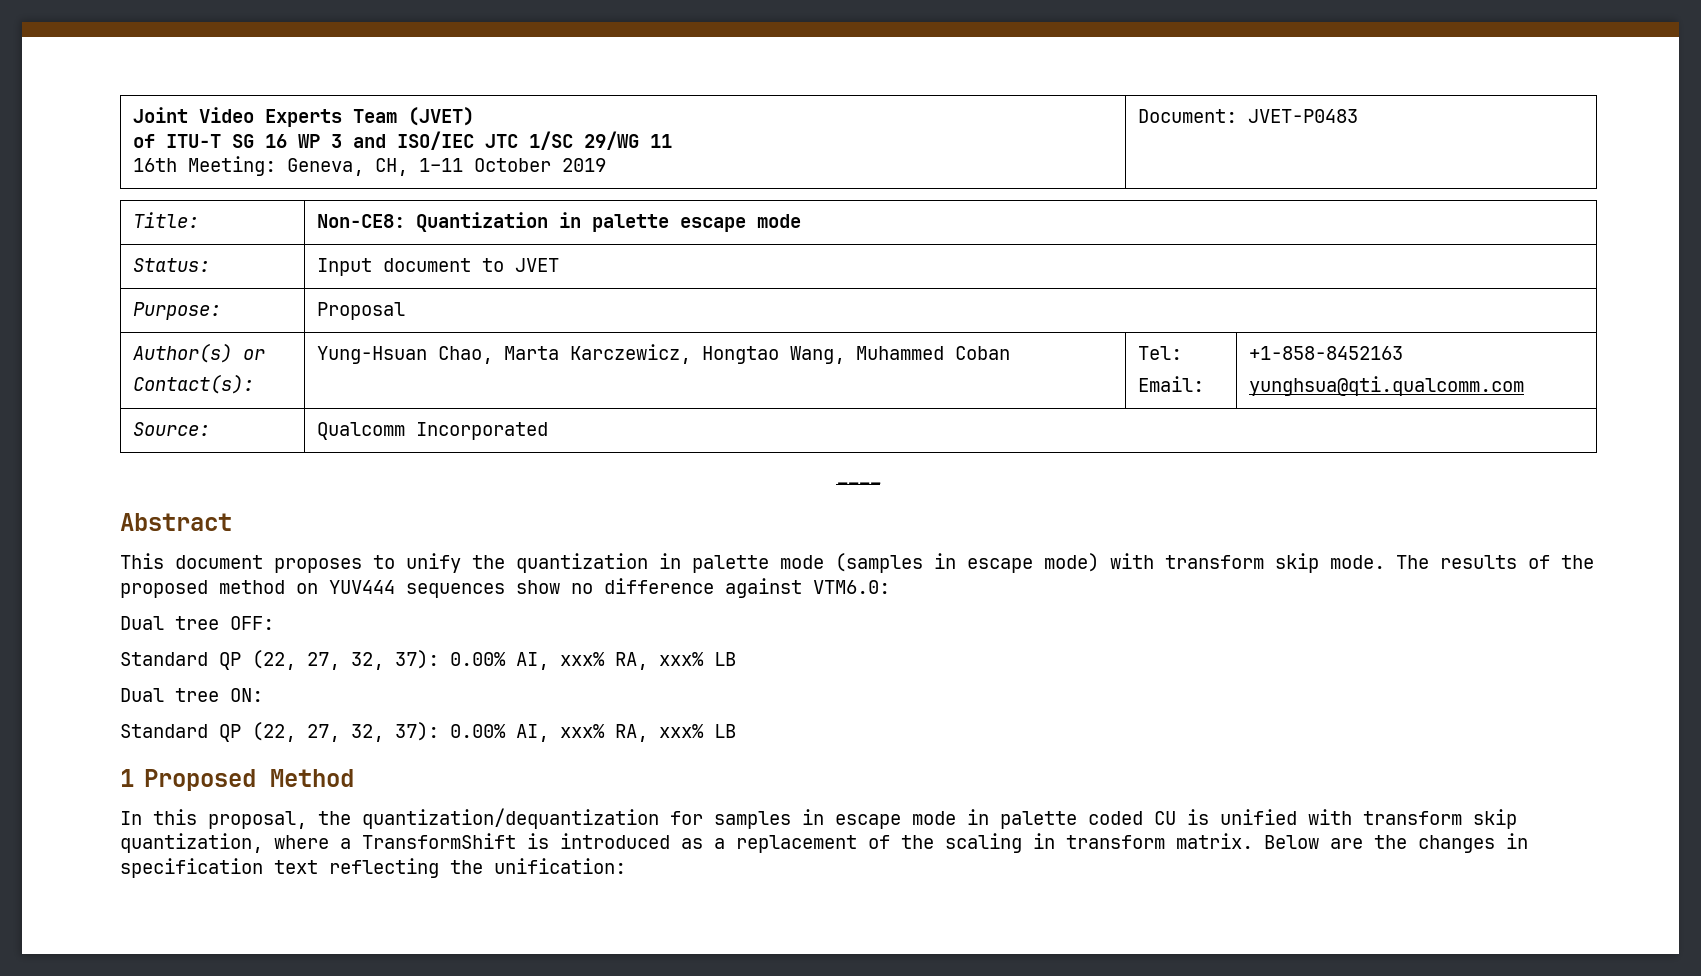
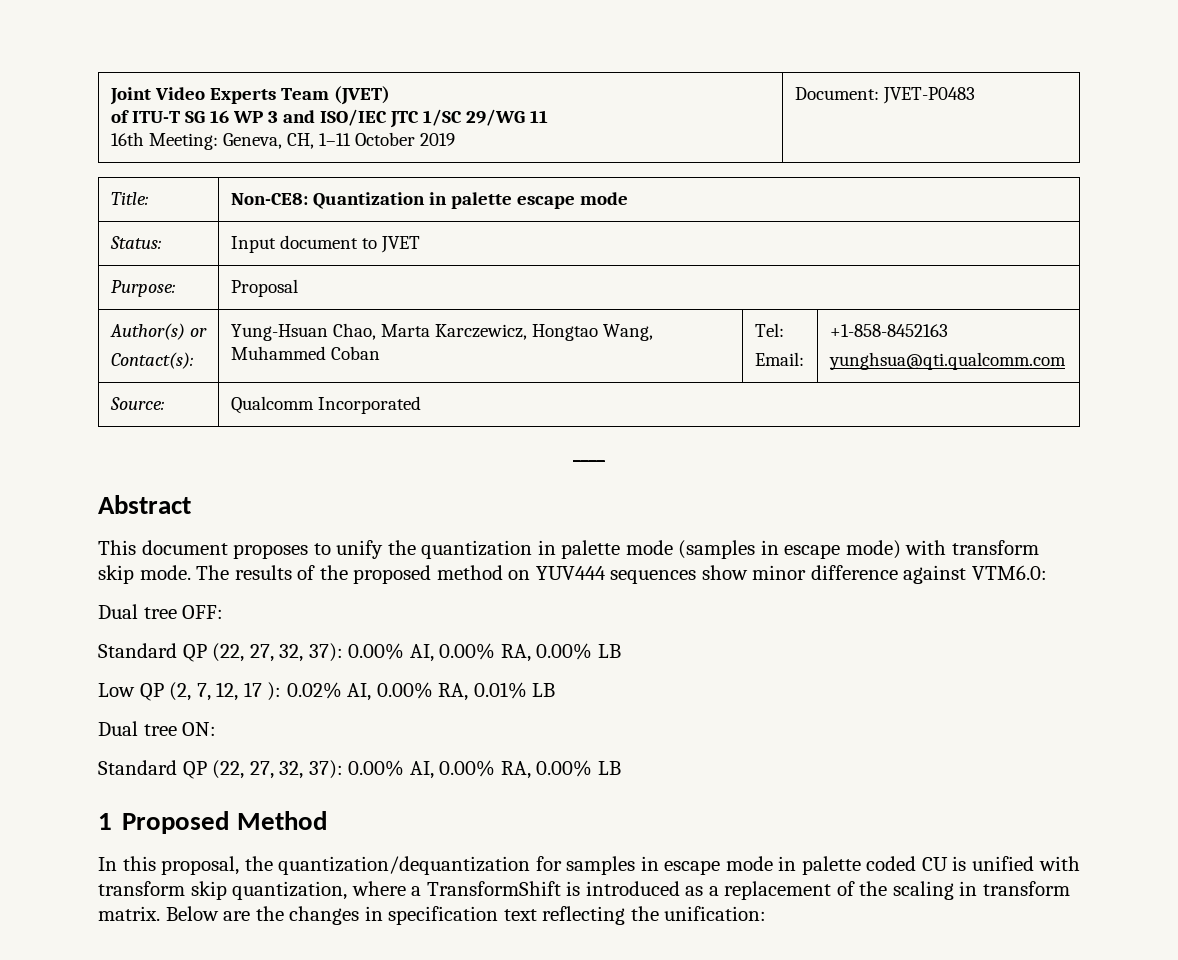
[571,583,593,594] no -> [752,565,807,580] minor
[560,652,704,670] xxx% RA, xxx% -> [439,643,621,662] [98,682,527,701] 0.00% RA, 0.00% LB // Low QP (2, 7, 12, 17 ): 0.02% AI, 0.00% RA, 0.01%
[560,724,704,742] xxx% RA, xxx% -> [439,760,593,779] 0.00% RA, 0.00%

